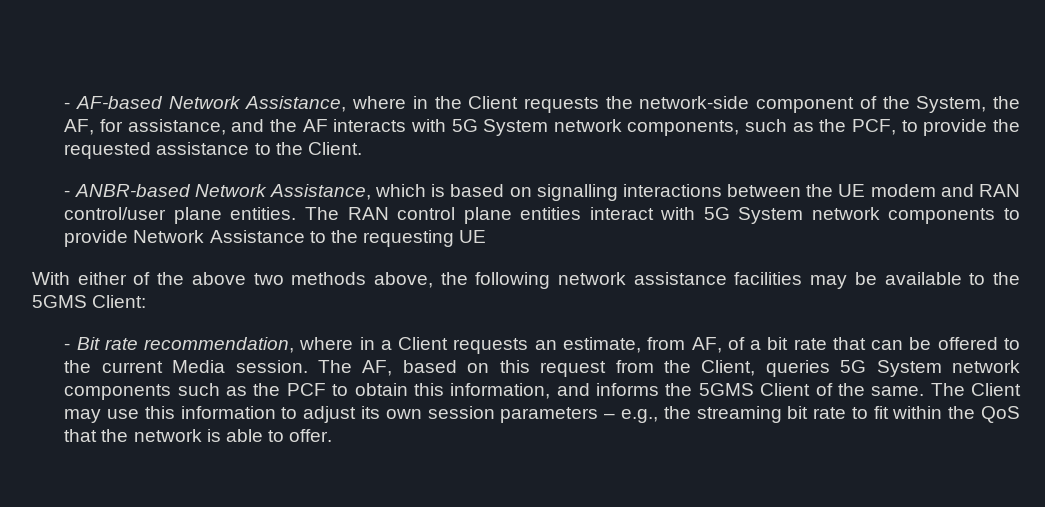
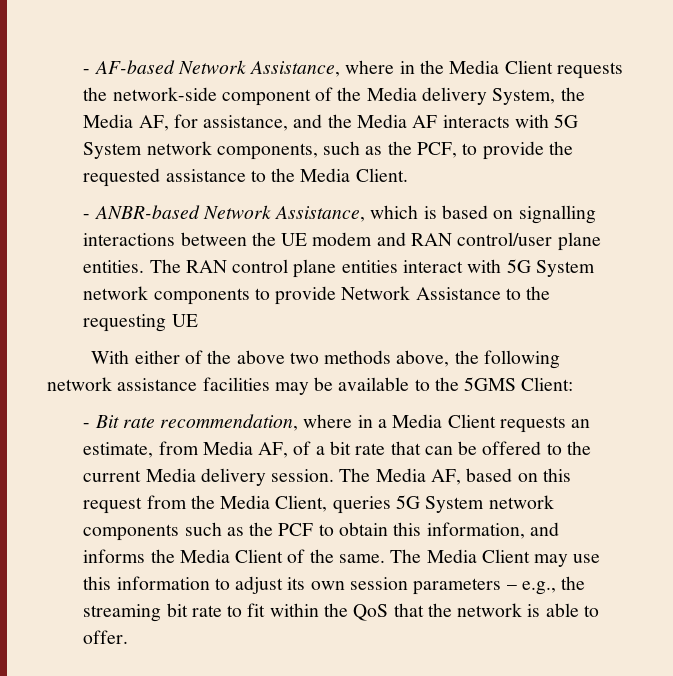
(462, 102) none -> [449,60,500,74] Media
(910, 102) none -> [366,87,487,105] Media delivery
(1021, 102) none -> [83,114,134,128] Media
(297, 125) none -> [356,114,407,128] Media
(303, 148) none -> [300,168,351,182] Media
(392, 345) none -> [392,414,443,428] Media
(686, 343) none -> [202,441,253,455] Media
(226, 366) none -> [200,468,266,486] delivery
(352, 366) none -> [375,468,426,482] Media
(691, 366) none -> [220,495,271,509] Media
[698,383,754,396] 5GMS -> [179,549,230,563] Media
(965, 389) none -> [426,549,477,563] Media

